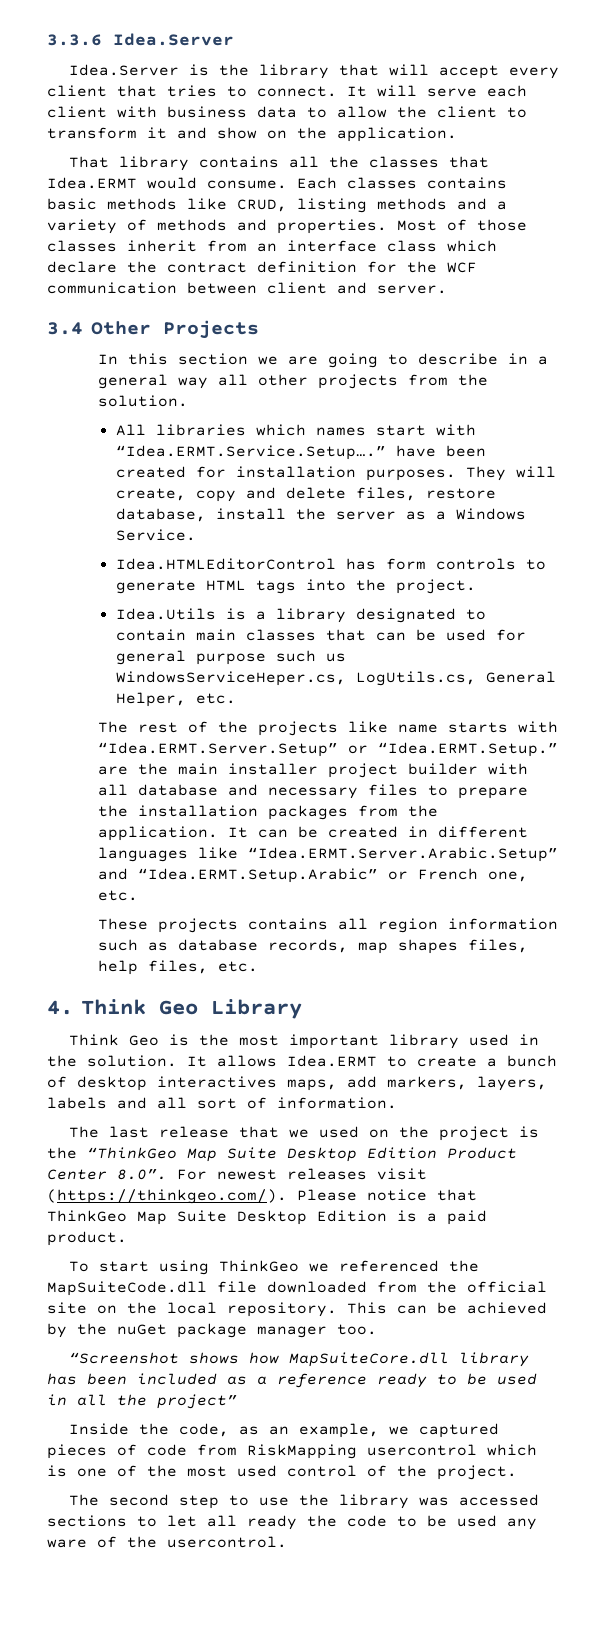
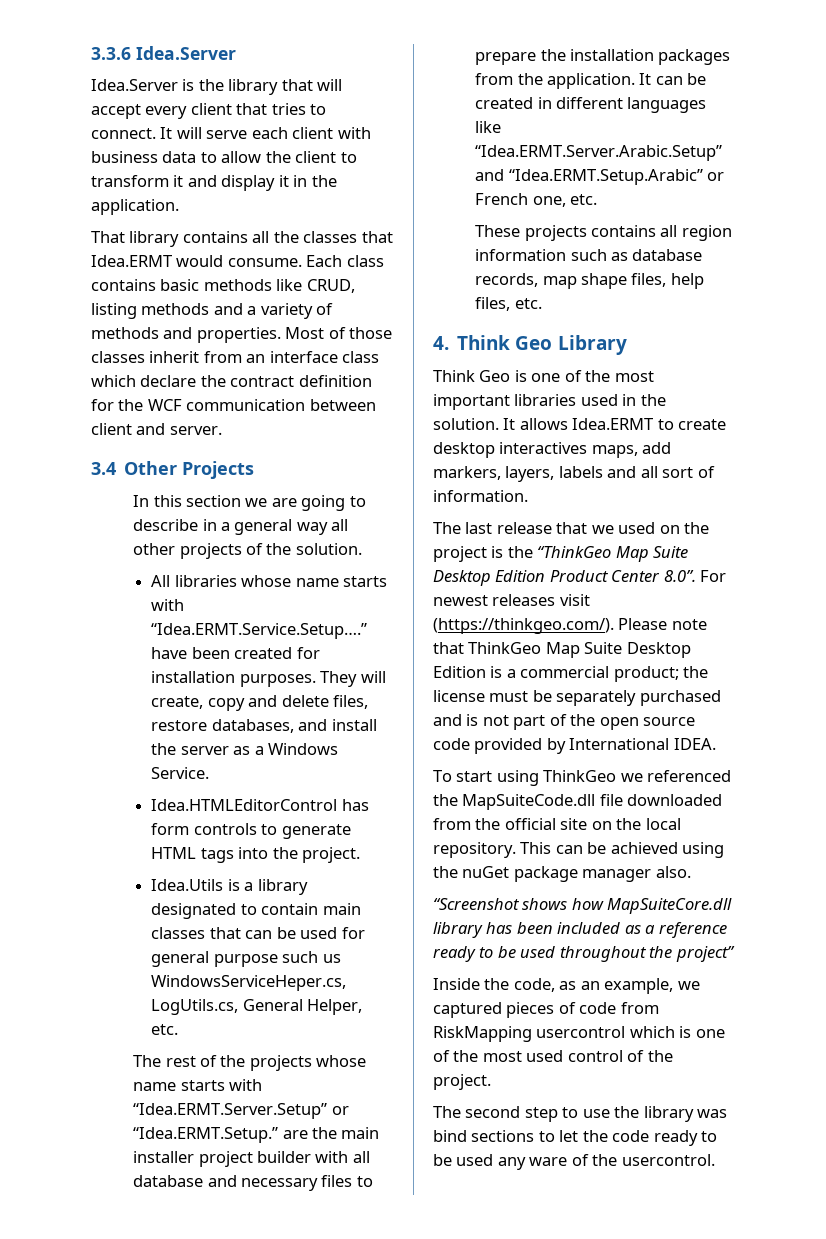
[217,127,287,139] show on -> [221,175,308,191] display it in
[347,177,417,189] classes -> [346,255,384,267] class
[407,374,448,386] from -> [245,543,263,555] of
[255,424,426,436] which names start -> [241,575,388,587] whose name starts
[115,508,206,522] database, -> [211,719,328,733] databases, and
[347,721,388,733] like -> [316,1055,367,1067] whose
[397,939,458,954] shapes -> [580,273,627,289] shape
(190, 1040) none -> [531,370,582,382] one of
[389,1034,460,1049] library -> [514,394,577,406] libraries
[487,1055,557,1067] [47,1076,67,1088] a bunch of -> (727, 424) none
[367,1189,427,1201] notice -> [671,619,707,630] note
[447,1210,487,1225] [47,1231,127,1246] paid product. -> [520,666,709,682] [433,690,721,706] [433,714,696,730] [433,738,716,754] commercial product; the license must be separately purchased and is not part of the open source code provided by International IDEA.
[47,1323,67,1338] by -> [682,842,725,858] using
[337,1324,377,1335] too. -> [655,866,691,878] also.
[47,1394,107,1406] in all -> [559,946,646,962] throughout
[459,1494,540,1506] accessed -> [433,1130,467,1142] bind
[207,1515,297,1530] all ready -> (579, 1136) none
(387, 1521) none -> [653,1130,698,1146] ready

